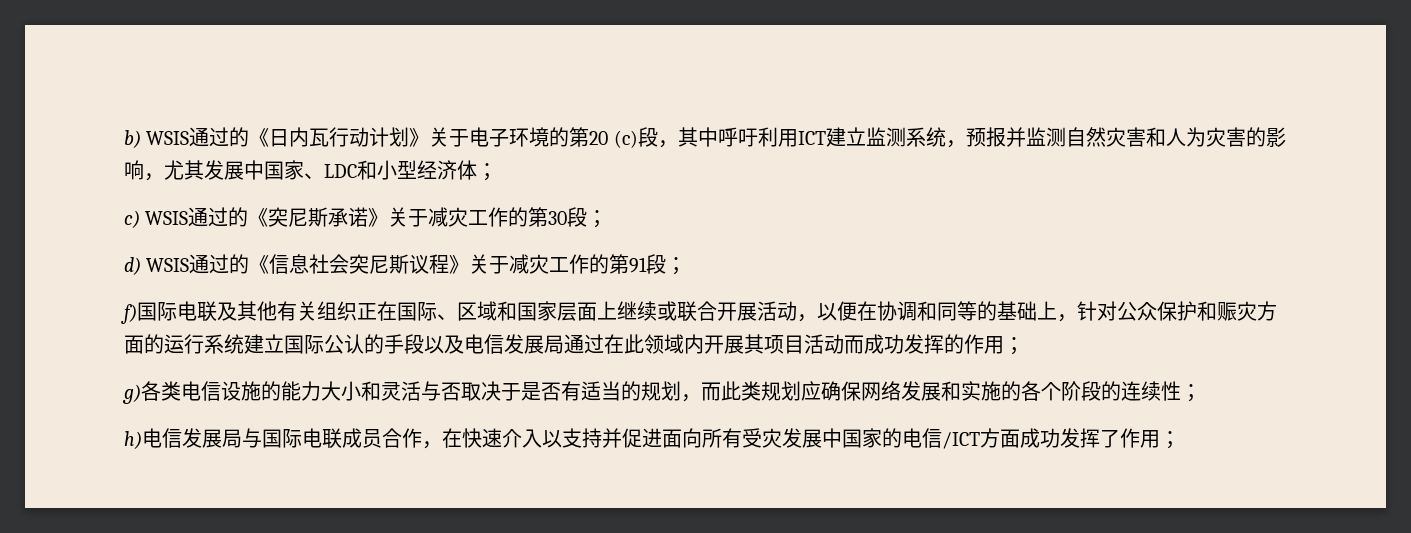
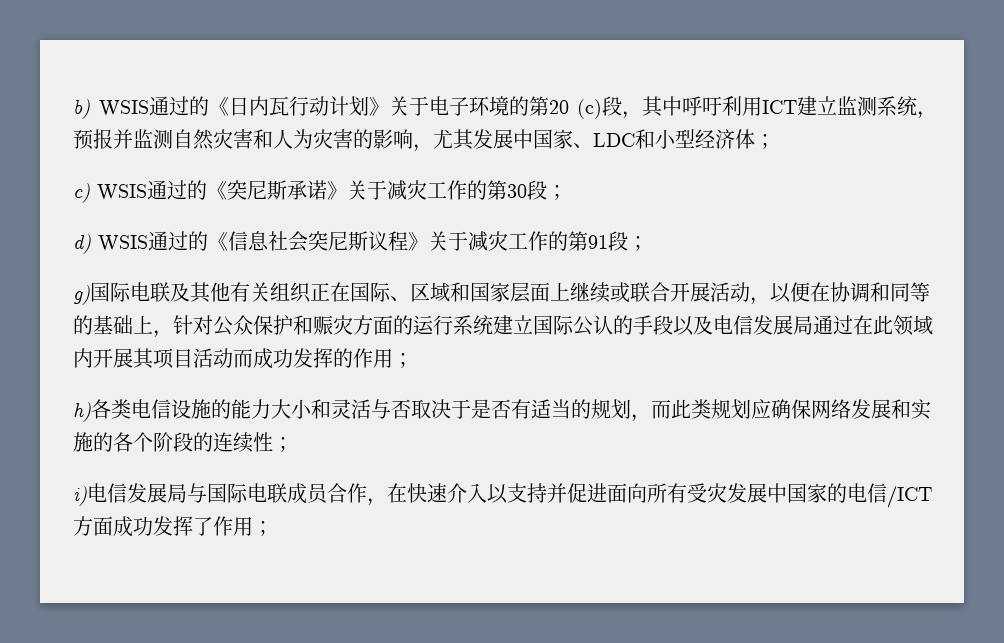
[121,304,137,324] f) -> [73,285,90,305] g)
[122,384,141,404] g) -> [73,402,91,422] h)
[124,431,142,449] h) -> [73,486,87,506] i)

